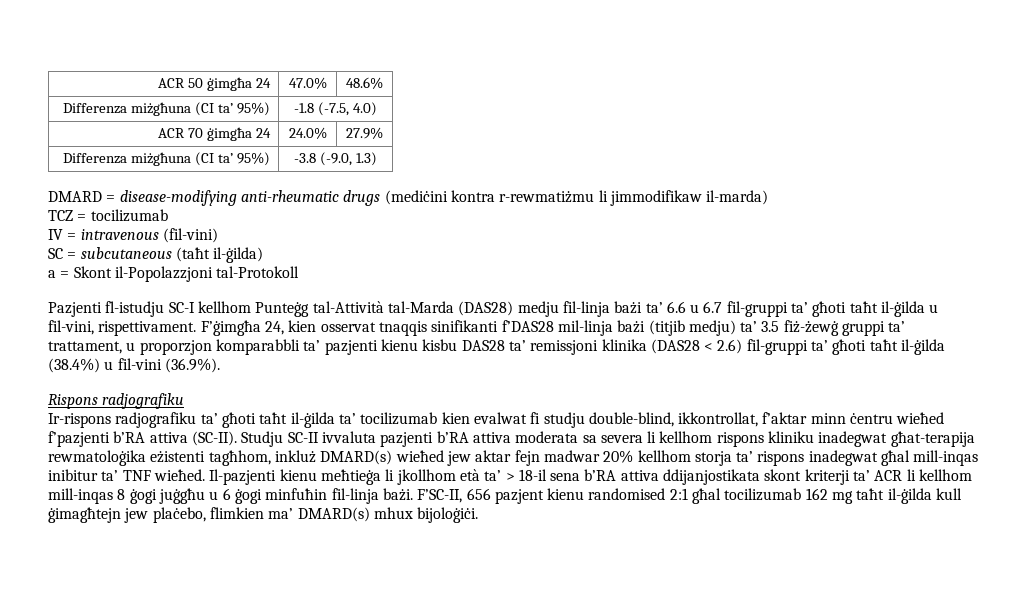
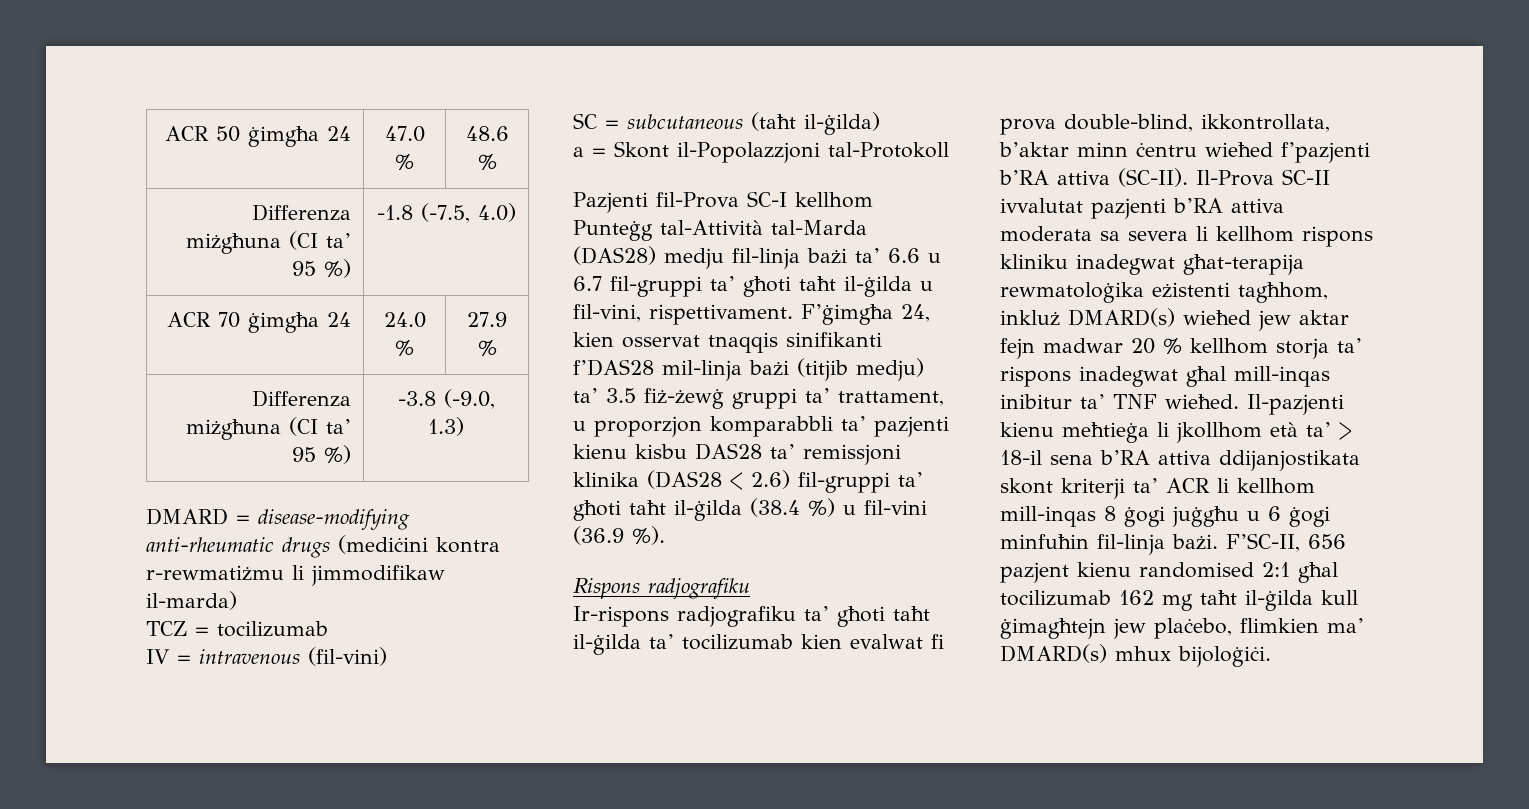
[288,77,327,89] [346,77,383,89] [63,102,270,116] 47.0% | 48.6% // Differenza miżgħuna (CI ta’ 95%) -> [384,126,425,142] [395,154,414,170] [465,126,509,141] [477,154,497,170] [251,204,351,221] [185,231,351,254] [291,259,351,278] 47.0 % | 48.6 % // Differenza miżgħuna (CI ta’ 95 %)
[288,127,327,139] [346,127,383,139] [63,152,270,166] 24.0% | 27.9% // Differenza miżgħuna (CI ta’ 95%) -> [383,312,426,328] [395,340,414,356] [467,312,507,327] [477,340,497,356] [251,390,351,407] [185,417,351,440] [291,445,351,464] 24.0 % | 27.9 % // Differenza miżgħuna (CI ta’ 95 %)
[105,301,165,317] fl-istudju -> [655,192,739,208] fil-Prova
[48,358,220,373] (38.4%) u fil-vini (36.9%). -> [750,498,927,517] [573,526,665,545] (38.4 %) u fil-vini (36.9 %).
[543,412,808,428] studju double-blind, ikkontrollat, f’aktar -> [1000,114,1330,135] [999,142,1069,157] prova double-blind, ikkontrollata, b’aktar
[241,431,376,447] Studju SC-II ivvaluta -> [1196,169,1330,186] [1000,198,1083,213] Il-Prova SC-II ivvalutat
[603,450,634,463] 20% -> [1131,338,1182,354] 20 %

